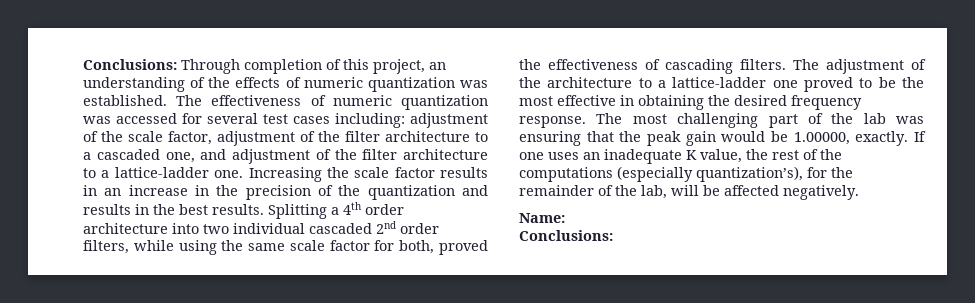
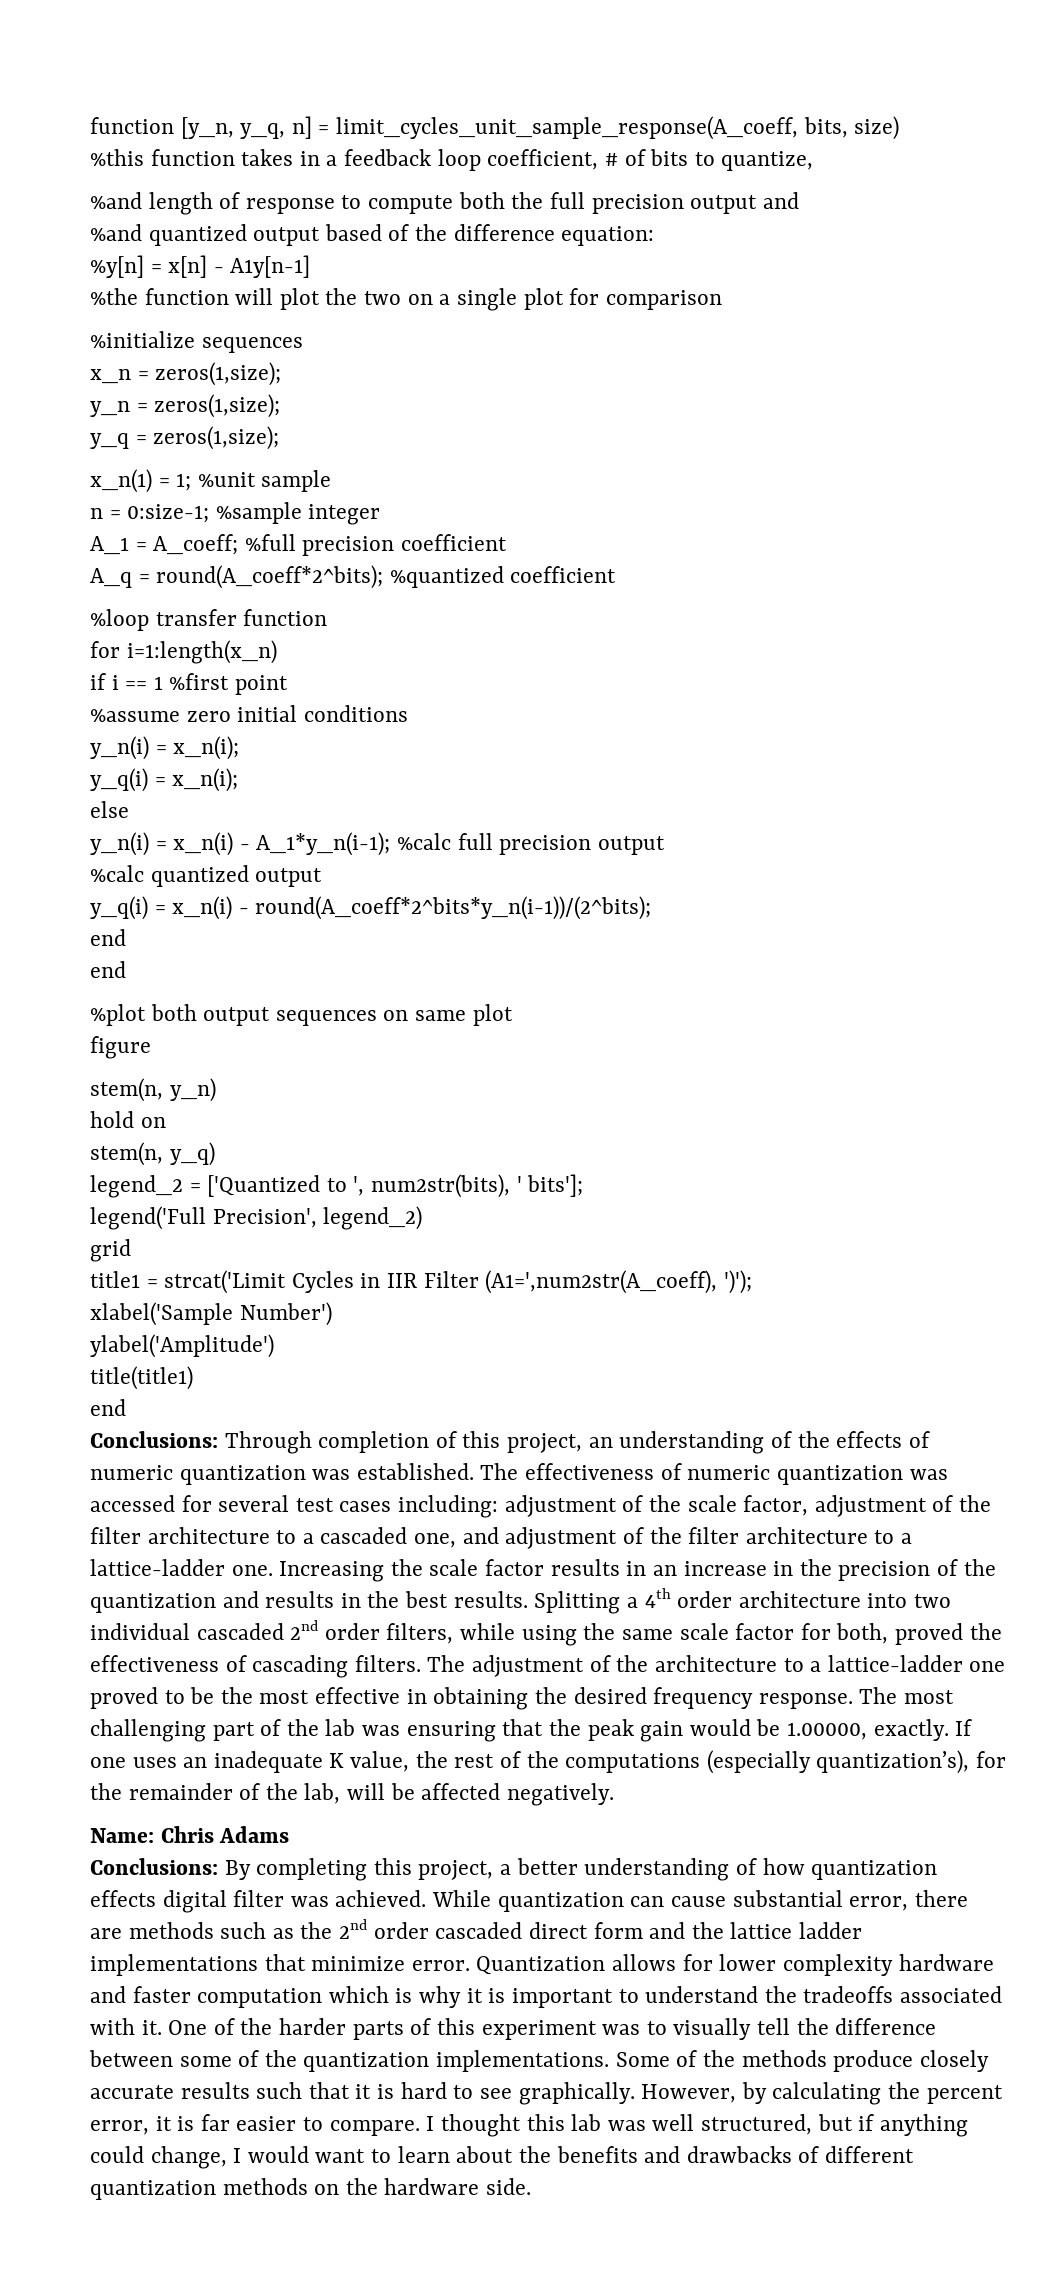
(83, 64) none -> [90,116,900,140] [90,149,814,171] [90,192,799,215] [90,224,655,246] [90,255,311,278] [90,288,722,311] [90,331,303,353] [90,362,282,386] [90,394,281,418] [90,426,280,450] [90,469,332,493] [90,502,381,525] [90,534,508,556] [90,565,617,589] [90,609,328,631] [90,640,277,664] [90,673,289,695] [90,705,408,722] [90,736,240,760] [90,768,239,792] [90,801,129,818] [90,832,665,856] [90,865,323,887] [90,896,652,920] [90,929,126,946] [90,961,126,978] [90,1004,513,1026] [90,1036,151,1059] [90,1078,216,1102] [90,1111,166,1128] [90,1142,215,1166] [90,1174,584,1198] [90,1206,423,1230] [90,1239,131,1262] [90,1270,752,1294] [90,1302,332,1326] [90,1334,274,1358] [90,1366,193,1390] [90,1399,126,1416] function [y_n, y_q, n] = limit_cycles_unit_sample_response(A_coeff, bits, size) // %this function takes in a feedback loop coefficient, # of bits to quantize, // %and length of response to compute both the full precision output and // %and quantized output based of the difference equation: // %y[n] = x[n] - A1y[n-1] // %the function will plot the two on a single plot for comparison // %initialize sequences // x_n = zeros(1,size); // y_n = zeros(1,size); // y_q = zeros(1,size); // x_n(1) = 1; %unit sample // n = 0:size-1; %sample integer // A_1 = A_coeff; %full precision coefficient // A_q = round(A_coeff*2^bits); %quantized coefficient // %loop transfer function // for i=1:length(x_n) // if i == 1 %first point // %assume zero initial conditions // y_n(i) = x_n(i); // y_q(i) = x_n(i); // else // y_n(i) = x_n(i) - A_1*y_n(i-1); %calc full precision output // %calc quantized output // y_q(i) = x_n(i) - round(A_coeff*2^bits*y_n(i-1))/(2^bits); // end // end // %plot both output sequences on same plot // figure // stem(n, y_n) // hold on // stem(n, y_q) // legend_2 = ['Quantized to ', num2str(bits), ' bits']; // legend('Full Precision', legend_2) // grid // title1 = strcat('Limit Cycles in IIR Filter (A1=',num2str(A_coeff), ')'); // xlabel('Sample Number') // ylabel('Amplitude') // title(title1) // end //
[519,230,613,241] // Conclusions: -> [160,1826,290,1843] [90,1858,938,1881] [90,1890,968,1913] [90,1919,862,1939] [90,1954,994,1976] [90,1986,1002,2008] [90,2018,937,2040] [89,2050,989,2072] [90,2082,1003,2105] [90,2114,968,2137] [90,2146,914,2169] [90,2178,532,2200] Chris Adams // Conclusions: By completing this project, a better understanding of how quantization effects digital filter was achieved. While quantization can cause substantial error, there are methods such as the 2nd order cascaded direct form and the lattice ladder implementations that minimize error. Quantization allows for lower complexity hardware and faster computation which is why it is important to understand the tradeoffs associated with it. One of the harder parts of this experiment was to visually tell the difference between some of the quantization implementations. Some of the methods produce closely accurate results such that it is hard to see graphically. However, by calculating the percent error, it is far easier to compare. I thought this lab was well structured, but if anything could change, I would want to learn about the benefits and drawbacks of different quantization methods on the hardware side.

